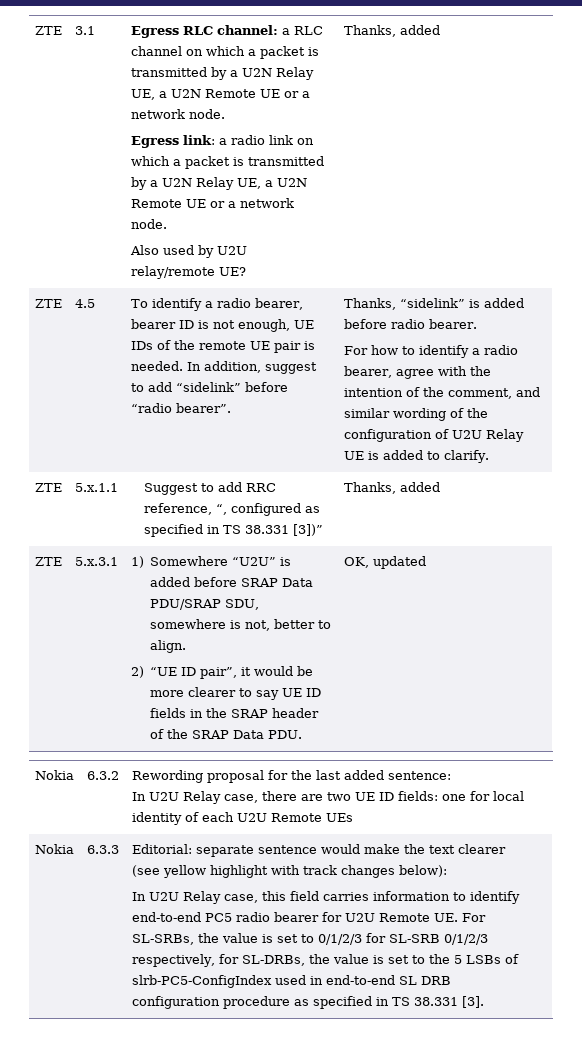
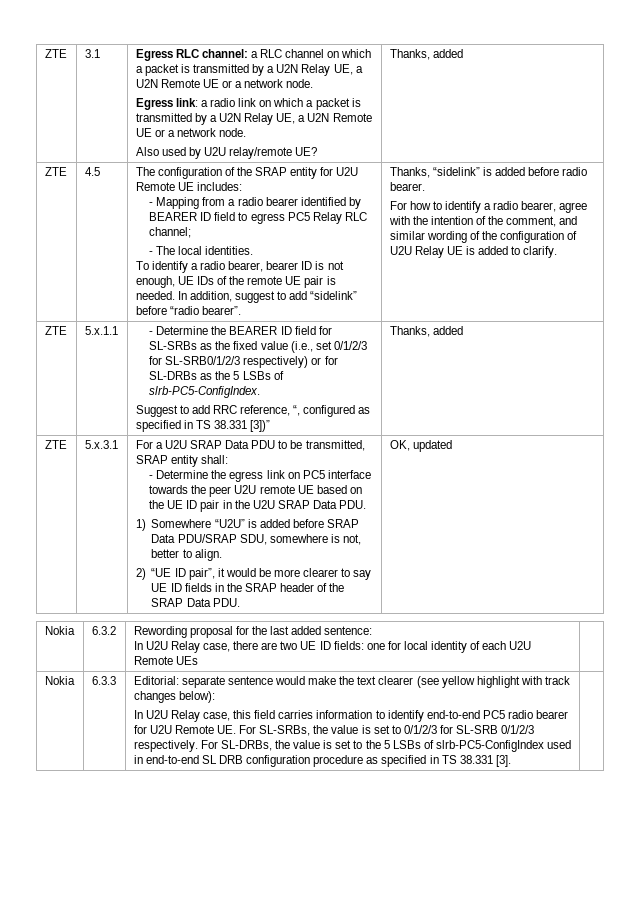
(96, 303) none -> [135,167,359,179] [135,182,242,191] [149,197,361,209] [149,212,367,224] [149,227,192,238] [149,246,254,255] The configuration of the SRAP entity for U2U Remote UE includes: // - Mapping from a radio bearer identified by BEARER ID field to egress PC5 Relay RLC channel; // - The local identities. //
(119, 487) none -> [149,326,332,335] [149,341,367,353] [149,356,338,368] [149,371,284,380] [149,386,261,398] - Determine the BEARER ID field for SL-SRBs as the fixed value (i.e., set 0/1/2/3 for SL-SRB0/1/2/3 respectively) or for SL-DRBs as the 5 LSBs of slrb-PC5-ConfigIndex. //
(119, 561) none -> [135,440,365,451] [135,455,228,467] [149,470,371,482] [149,485,362,497] [149,500,367,512] For a U2U SRAP Data PDU to be transmitted, SRAP entity shall: // - Determine the egress link on PC5 interface towards the peer U2U remote UE based on the UE ID pair in the U2U SRAP Data PDU. //
[132,954,240,967] respectively, for -> [133,740,218,752] respectively. For

